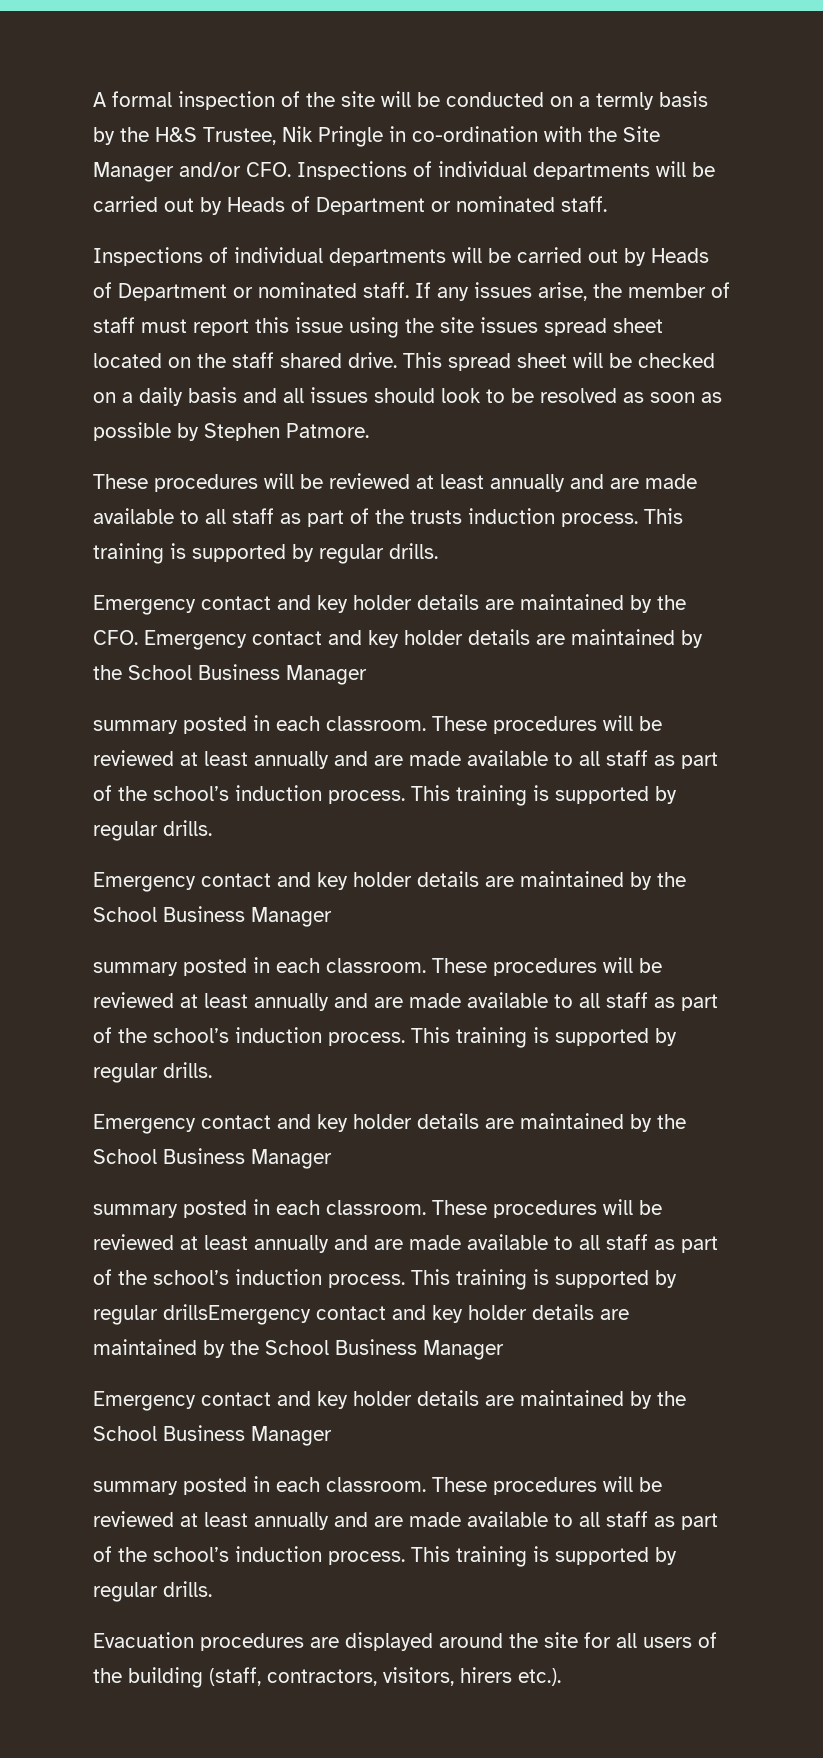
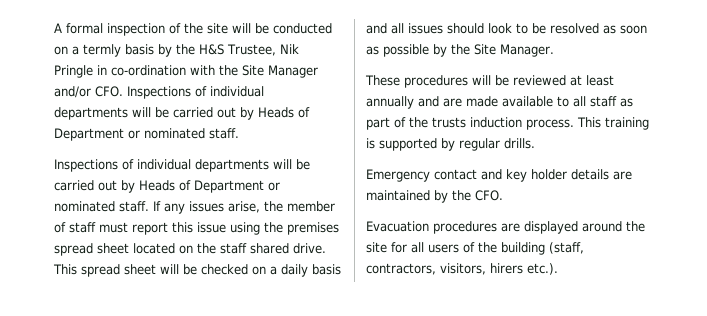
[440,317,538,333] site issues -> [287,222,339,235] premises
[204,423,369,441] Stephen Patmore. -> [451,44,554,57] the Site Manager.
[144,629,703,650] [93,664,367,685] [93,715,662,734] [93,750,718,769] [93,785,677,806] [93,820,212,841] [93,871,686,892] [93,906,332,927] [93,957,662,976] [93,992,718,1011] [93,1027,677,1048] [93,1062,212,1083] [93,1113,686,1134] [93,1148,332,1169] [93,1199,662,1218] [93,1234,718,1253] [93,1269,677,1290] [93,1304,629,1325] [93,1339,504,1360] [93,1390,686,1411] [93,1425,332,1446] [93,1476,662,1495] [93,1511,718,1530] [93,1546,677,1567] [93,1581,212,1602] Emergency contact and key holder details are maintained by the School Business Manager // summary posted in each classroom. These procedures will be reviewed at least annually and are made available to all staff as part of the school’s induction process. This training is supported by regular drills. // Emergency contact and key holder details are maintained by the School Business Manager // summary posted in each classroom. These procedures will be reviewed at least annually and are made available to all staff as part of the school’s induction process. This training is supported by regular drills. // Emergency contact and key holder details are maintained by the School Business Manager // summary posted in each classroom. These procedures will be reviewed at least annually and are made available to all staff as part of the school’s induction process. This training is supported by regular drillsEmergency contact and key holder details are maintained by the School Business Manager // Emergency contact and key holder details are maintained by the School Business Manager // summary posted in each classroom. These procedures will be reviewed at least annually and are made available to all staff as part of the school’s induction process. This training is supported by regular drills. -> (503, 195) none

